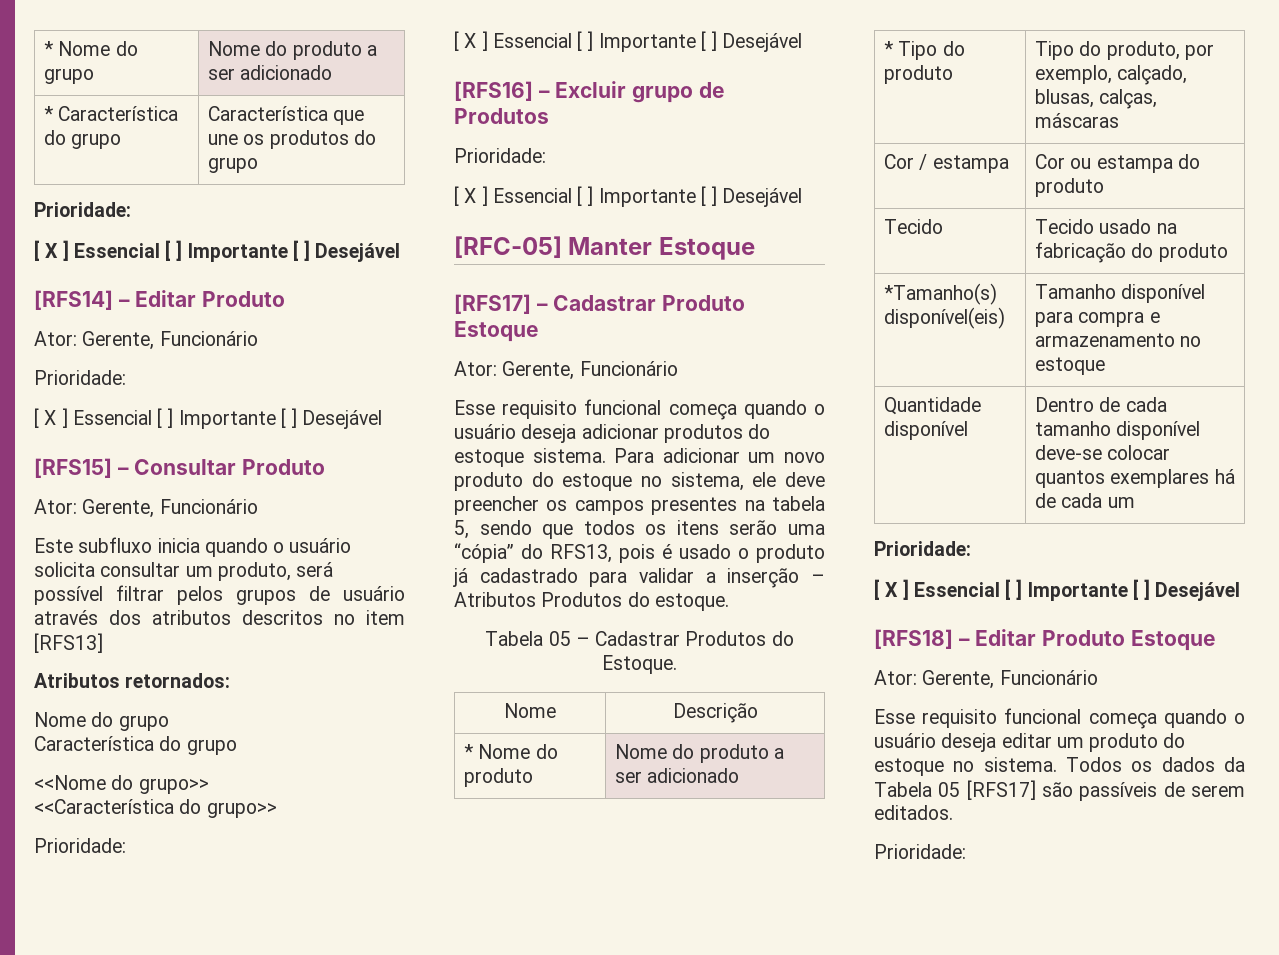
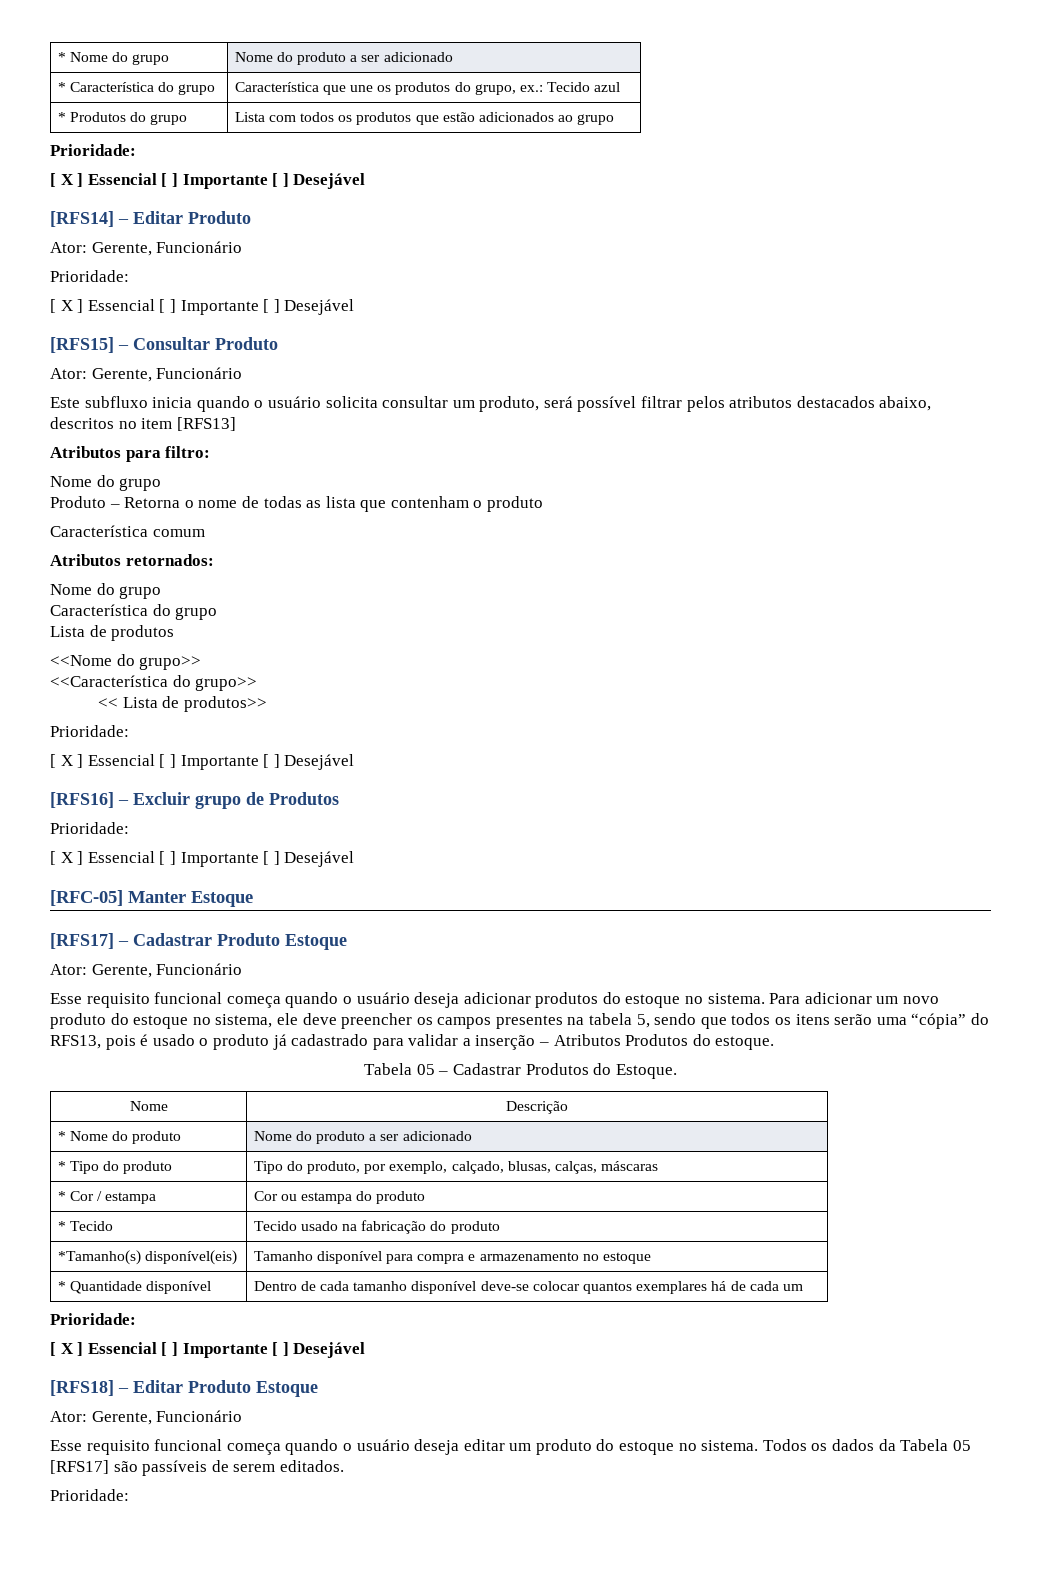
(376, 137) none -> [474,82,621,95] [57,112,188,125] [234,112,574,125] grupo, ex.: Tecido azul // * Produtos do grupo | Lista com todos os produtos que estão adicionados ao
[236,586,405,605] [34,610,405,625] [34,633,103,653] grupos de usuário através dos atributos descritos no item [RFS13] -> [729,396,932,411] [50,417,236,431] [50,446,211,462] [50,475,162,491] [50,496,544,512] [50,525,205,537] atributos destacados abaixo, descritos no item [RFS13] // Atributos para filtro: // Nome do grupo // Produto – Retorna o nome de todas as lista que contenham o produto // Característica comum
(237, 747) none -> [50,625,175,641] // Lista de produtos
(277, 810) none -> [98,696,268,712] // << Lista de produtos>>
(524, 458) none -> [685,996,704,1004] no
(1120, 120) none -> [57,1191,66,1201] *
(1105, 187) none -> [57,1221,66,1231] *
(1106, 366) none -> [57,1281,66,1291] *

